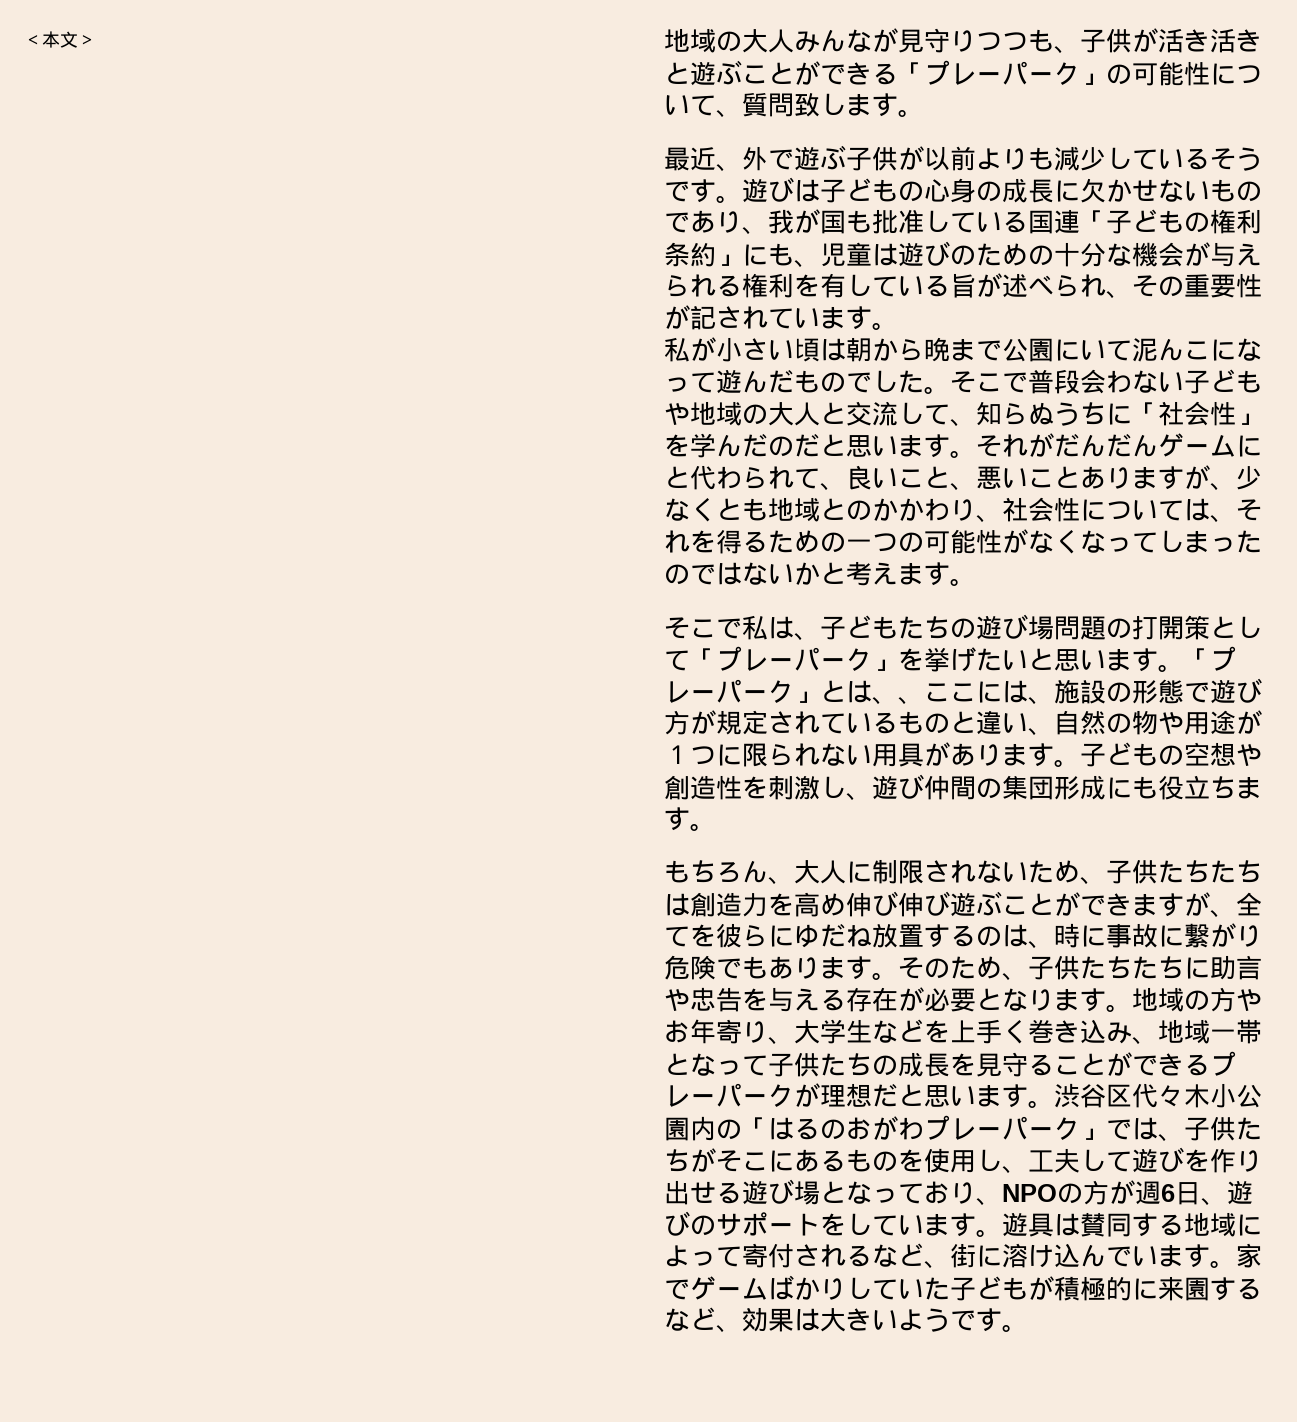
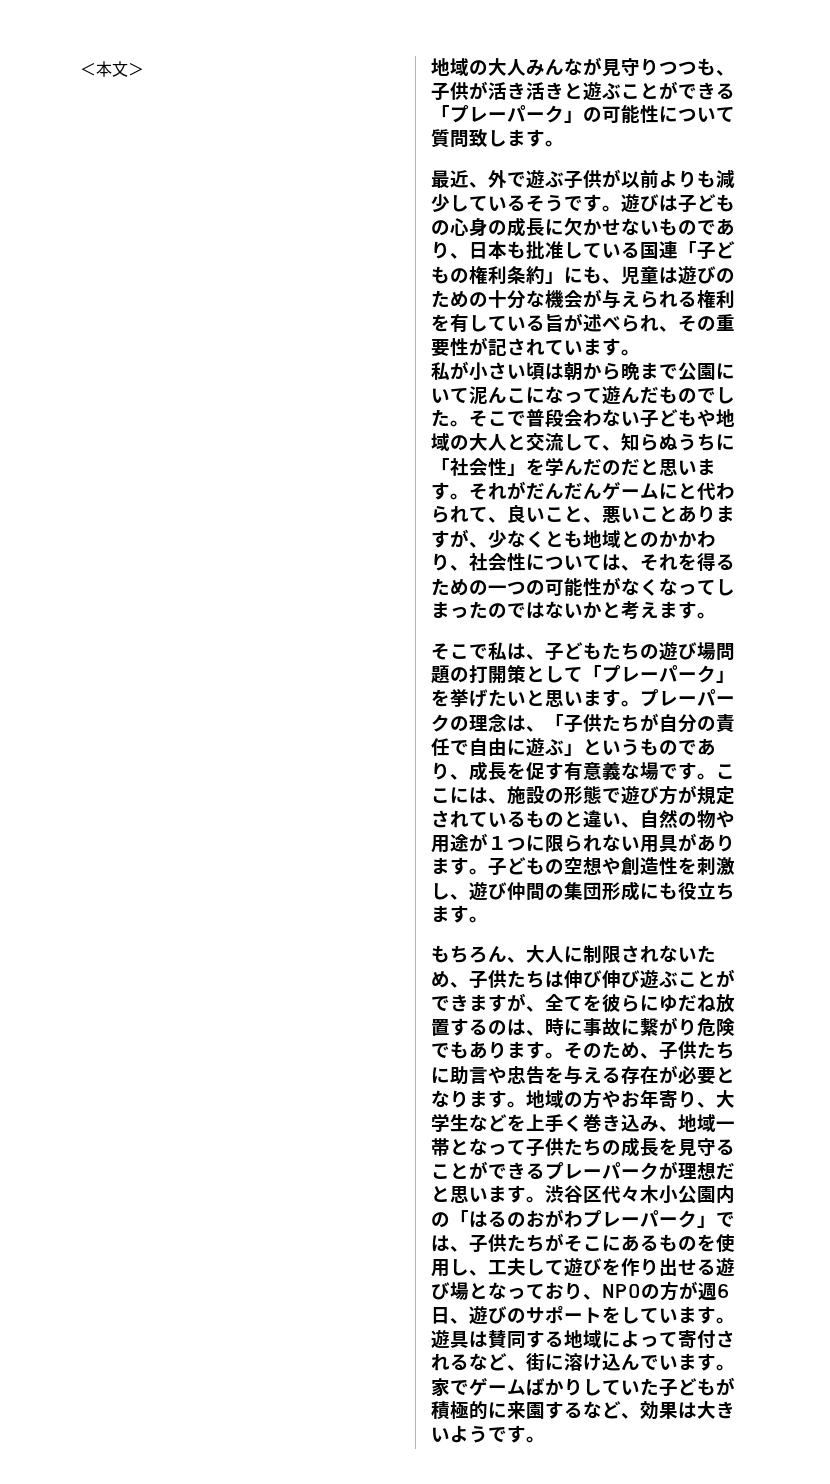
[716,110,742,118] 、 -> (735, 114) none
[768,209,846,234] 我が国 -> [469,241,507,259] 日本
[1184,646,1236,671] [664,679,924,705] 「プレーパーク」とは、、 -> [640,689,735,707] [431,713,735,733] [431,737,716,757] [431,761,716,781] プレーパークの理念は、「子供たちが自分の責任で自由に遊ぶ」というものであり、成長を促す有意義な場です。
[1210,860,1262,883] [664,892,846,917] たちは創造力を高め -> [545,971,564,988] は
[1132,956,1184,979] たち -> (735, 1050) none

